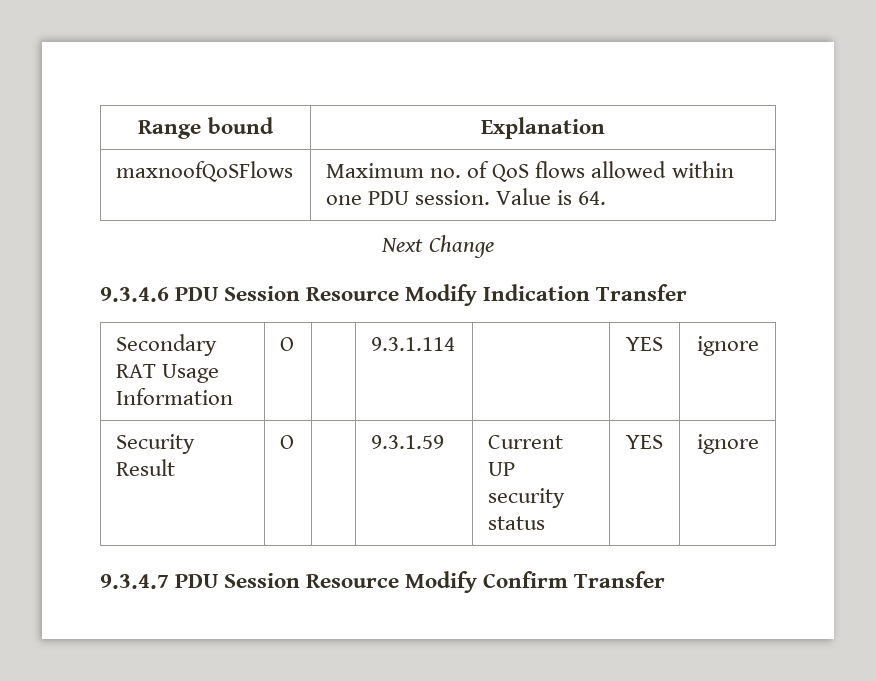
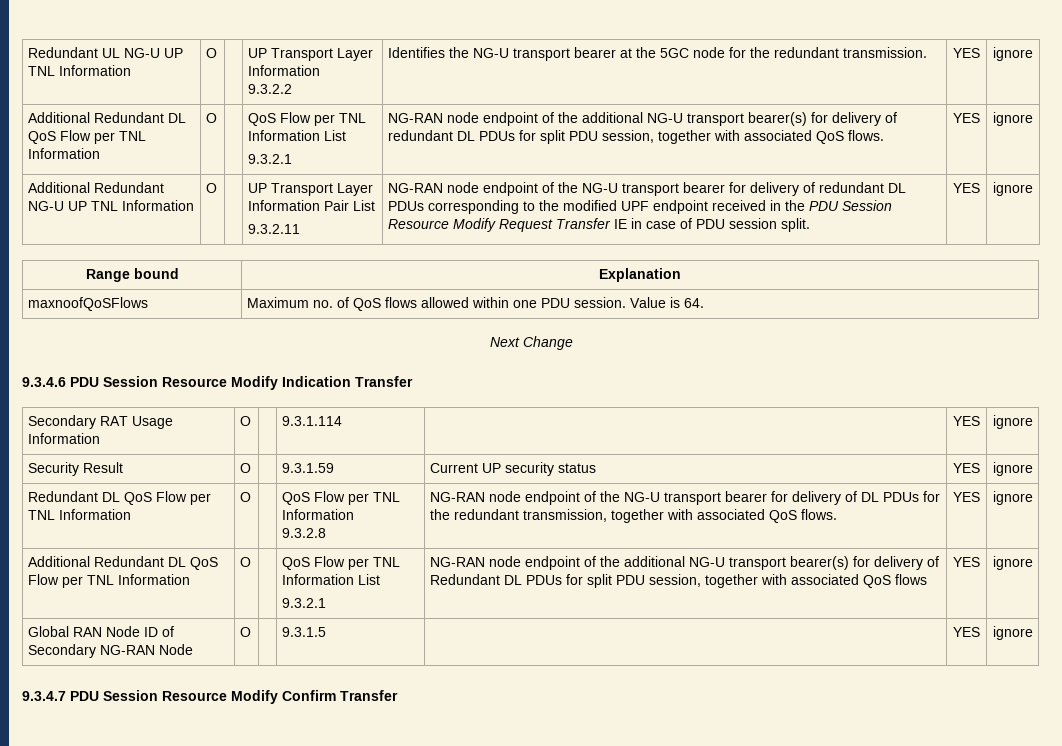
(138, 129) none -> [27,47,183,58] [27,65,131,76] [205,48,217,58] [247,48,373,61] [247,65,320,76] [247,84,292,94] [387,47,927,61] [953,48,980,58] [993,47,1033,61] [27,112,186,123] [27,130,146,144] [27,148,100,159] [205,113,217,123] [247,112,366,126] [247,130,346,141] [247,154,292,164] [387,112,897,126] [387,130,884,144] [953,113,980,123] [993,112,1033,126] [27,182,164,193] [27,200,194,211] [205,183,217,193] [247,183,373,196] [247,200,375,211] [247,224,300,234] [387,182,906,196] [387,200,892,214] [387,218,810,232] [953,183,980,193] [993,182,1033,196] Redundant UL NG-U UP TNL Information | O | | UP Transport Layer Information // 9.3.2.2 | Identifies the NG-U transport bearer at the 5GC node for the redundant transmission. | YES | ignore // Additional Redundant DL QoS Flow per TNL Information | O | | QoS Flow per TNL Information List // 9.3.2.1 | NG-RAN node endpoint of the additional NG-U transport bearer(s) for delivery of redundant DL PDUs for split PDU session, together with associated QoS flows. | YES | ignore // Additional Redundant NG-U UP TNL Information | O | | UP Transport Layer Information Pair List // 9.3.2.11 | NG-RAN node endpoint of the NG-U transport bearer for delivery of redundant DL PDUs corresponding to the modified UPF endpoint received in the PDU Session Resource Modify Request Transfer IE in case of PDU session split. | YES | ignore //
(759, 444) none -> [27,491,211,505] [27,509,131,520] [239,492,251,502] [281,491,400,505] [281,509,354,520] [281,528,326,538] [429,491,940,505] [429,509,837,523] [953,492,980,502] [992,491,1033,505] [27,556,218,570] [27,574,190,588] [239,557,251,567] [281,556,400,570] [281,574,380,585] [281,598,326,608] [429,556,939,570] [429,574,927,588] [953,557,980,567] [992,556,1033,570] [27,626,174,637] [27,644,193,658] [239,627,251,637] [281,627,326,637] [953,627,980,637] [992,626,1033,640] // Redundant DL QoS Flow per TNL Information | O | | QoS Flow per TNL Information // 9.3.2.8 | NG-RAN node endpoint of the NG-U transport bearer for delivery of DL PDUs for the redundant transmission, together with associated QoS flows. | YES | ignore // Additional Redundant DL QoS Flow per TNL Information | O | | QoS Flow per TNL Information List // 9.3.2.1 | NG-RAN node endpoint of the additional NG-U transport bearer(s) for delivery of Redundant DL PDUs for split PDU session, together with associated QoS flows | YES | ignore // Global RAN Node ID of Secondary NG-RAN Node | O | | 9.3.1.5 | | YES | ignore

